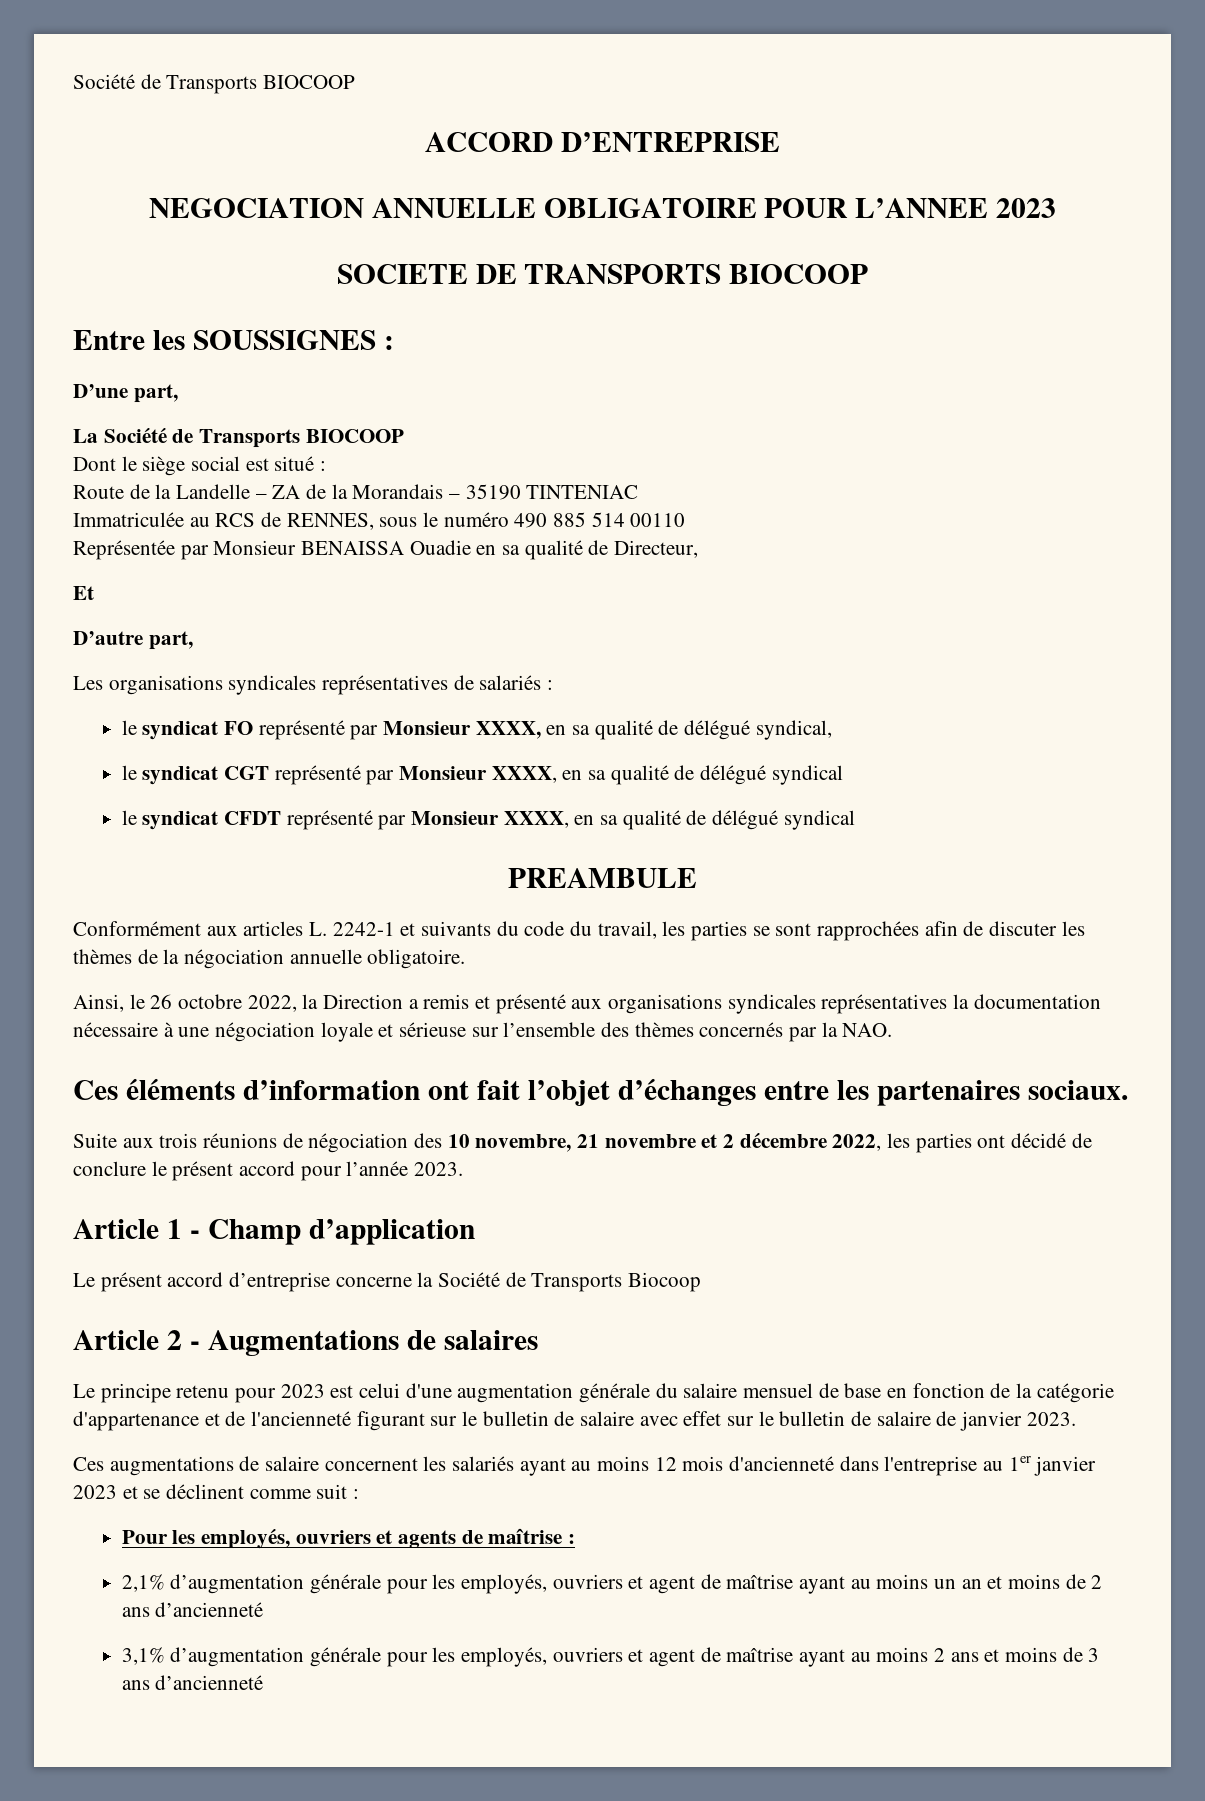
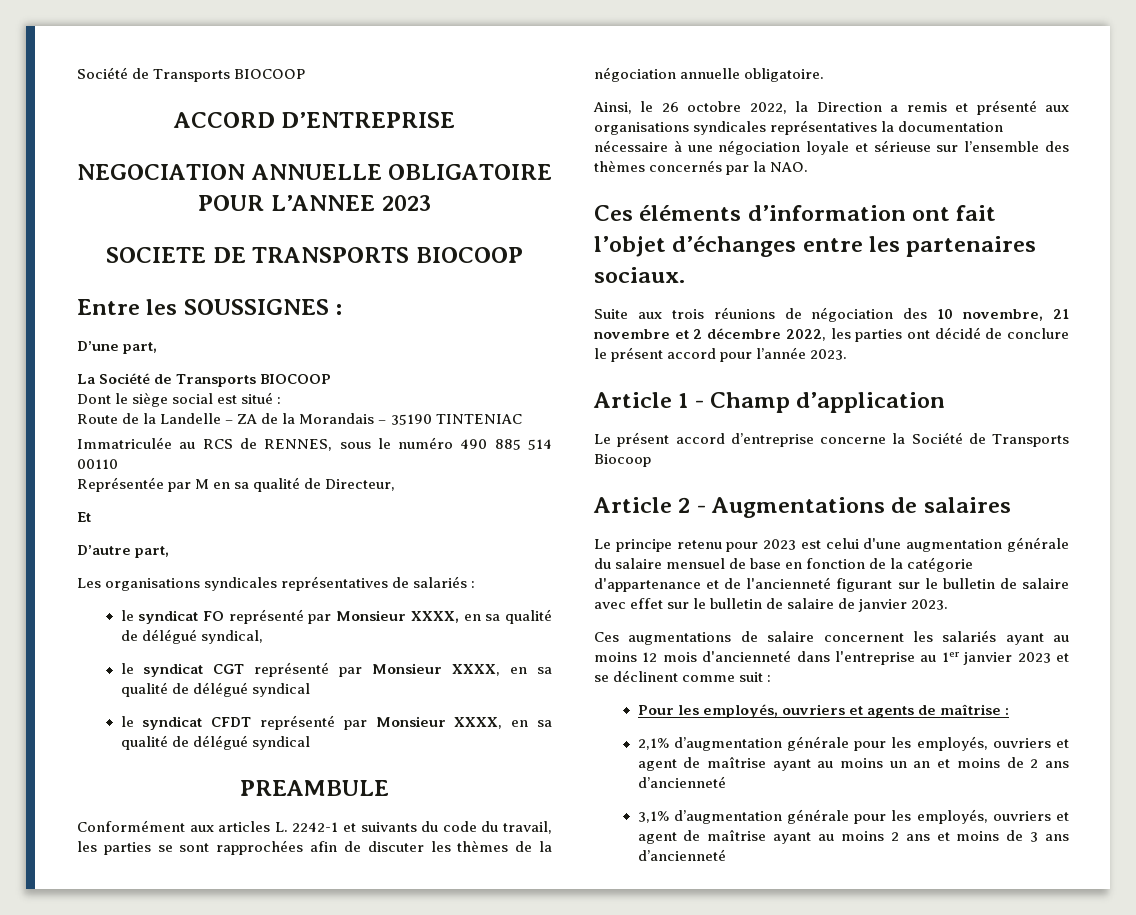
[213,540,471,555] Monsieur BENAISSA Ouadie -> [195,479,210,489] M

